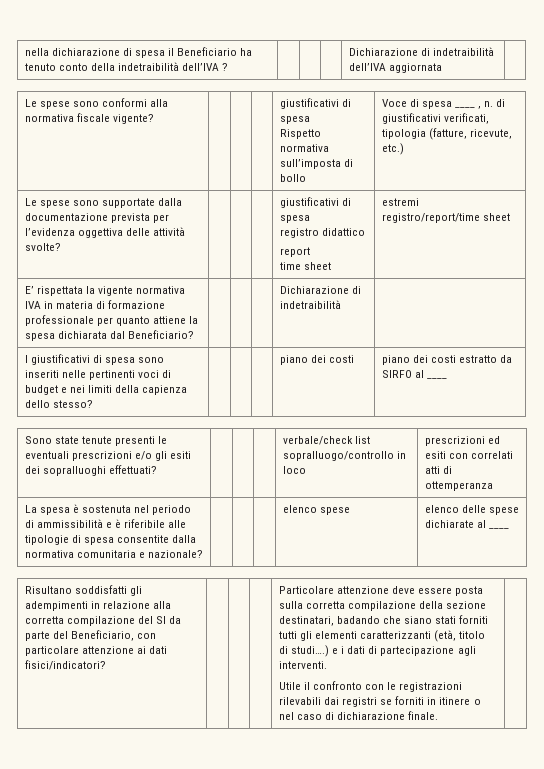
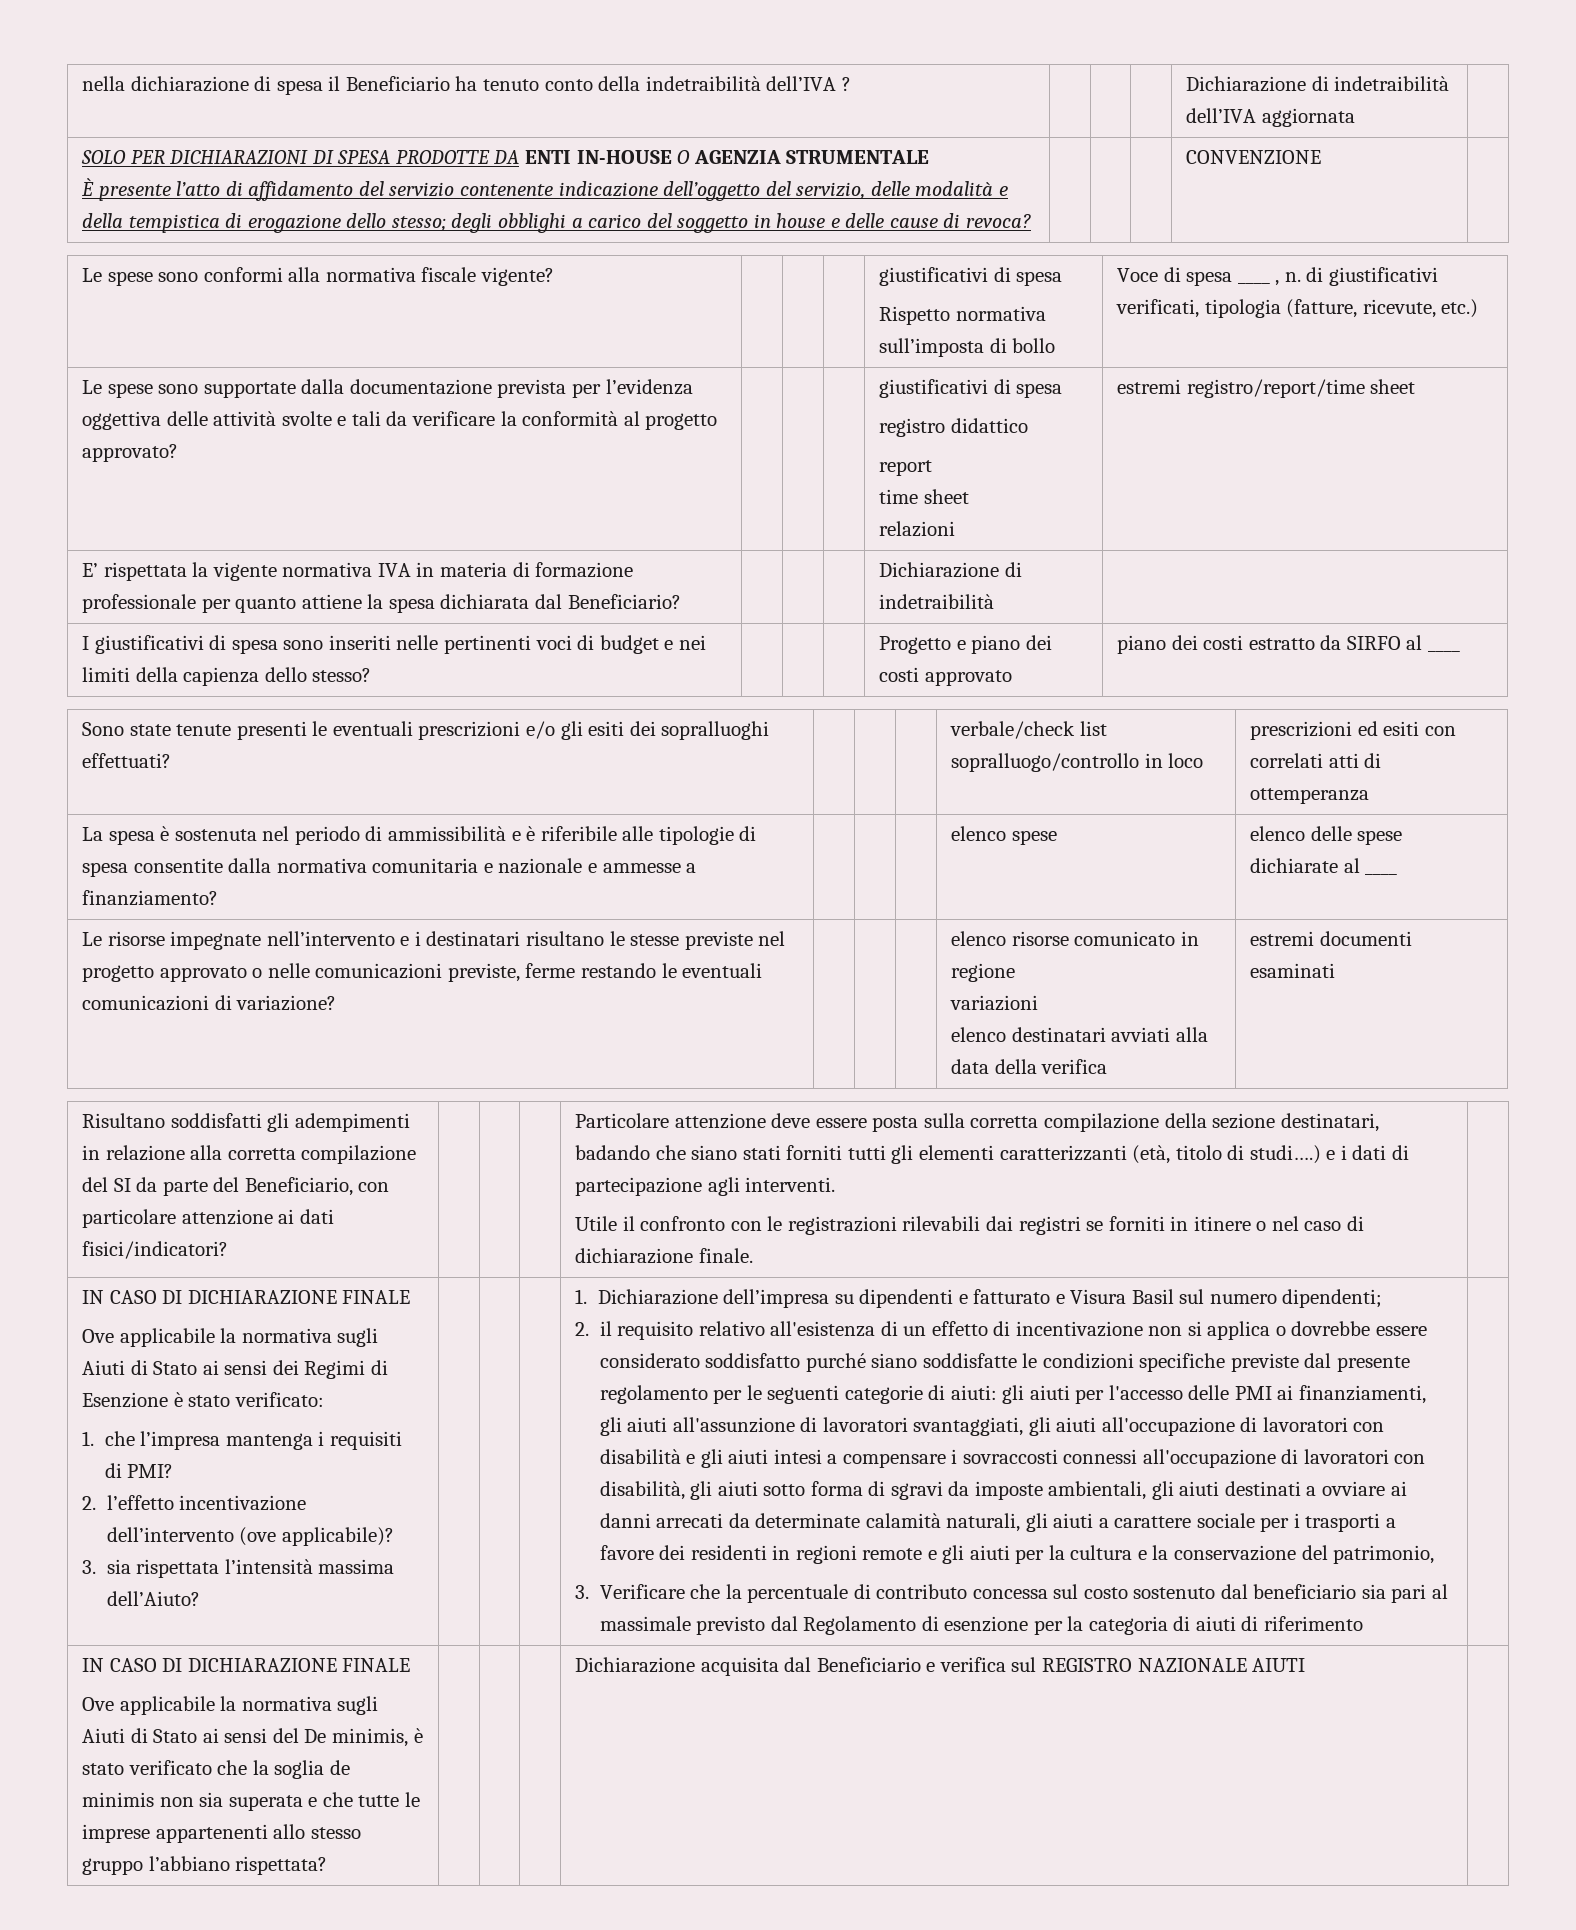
(442, 68) none -> [81,150,930,164] [81,178,1008,201] [82,213,1031,233] [1186,150,1322,164] // SOLO PER DICHIARAZIONI DI SPESA PRODOTTE DA ENTI IN-HOUSE O AGENZIA STRUMENTALE // È presente l’atto di affidamento del servizio contenente indicazione dell’oggetto del servizio, delle modalità e della tempistica di erogazione dello stesso; degli obblighi a carico del soggetto in house e delle cause di revoca? | | | | CONVENZIONE |
[24,243,61,251] svolte? -> [281,411,718,430] [82,444,179,462] svolte e tali da verificare la conformità al progetto approvato?
(331, 266) none -> [879,521,956,537] // relazioni
[279,355,355,365] piano dei costi -> [879,635,1052,654] [879,667,1012,686] Progetto e piano dei costi approvato
[148,550,204,558] nazionale? -> [498,858,697,874] [82,890,219,906] nazionale e ammesse a finanziamento?
(510, 528) none -> [82,931,786,950] [82,963,763,982] [82,995,337,1011] [951,931,1199,946] [951,963,1016,982] [950,995,1039,1011] [951,1027,1208,1042] [951,1059,1108,1074] [1250,931,1412,946] [1250,963,1336,978] // Le risorse impegnate nell’intervento e i destinatari risultano le stesse previste nel progetto approvato o nelle comunicazioni previste, ferme restando le eventuali comunicazioni di variazione? | | | | elenco risorse comunicato in regione // variazioni // elenco destinatari avviati alla data della verifica | estremi documenti esaminati
(439, 715) none -> [82,1290,411,1304] [82,1328,379,1347] [82,1360,389,1379] [82,1392,324,1408] [82,1431,402,1450] [104,1463,174,1478] [82,1495,307,1511] [106,1527,394,1546] [82,1559,395,1578] [106,1591,200,1606] [575,1289,1383,1308] [575,1321,1427,1340] [599,1353,1410,1372] [599,1385,1426,1404] [599,1417,1385,1436] [599,1449,1426,1468] [599,1481,1407,1500] [599,1513,1396,1532] [599,1545,1435,1564] [575,1584,1448,1603] [599,1616,1363,1635] [82,1658,411,1672] [82,1696,379,1715] [82,1728,423,1747] [82,1760,350,1779] [82,1792,421,1811] [82,1824,361,1843] [82,1856,328,1875] [575,1657,1306,1676] // IN CASO DI DICHIARAZIONE FINALE // Ove applicabile la normativa sugli Aiuti di Stato ai sensi dei Regimi di Esenzione è stato verificato: // 1. che l’impresa mantenga i requisiti di PMI? // 2. l’effetto incentivazione dell’intervento (ove applicabile)? // 3. sia rispettata l’intensità massima dell’Aiuto? | | | | 1. Dichiarazione dell’impresa su dipendenti e fatturato e Visura Basil sul numero dipendenti; // 2. il requisito relativo all'esistenza di un effetto di incentivazione non si applica o dovrebbe essere considerato soddisfatto purché siano soddisfatte le condizioni specifiche previste dal presente regolamento per le seguenti categorie di aiuti: gli aiuti per l'accesso delle PMI ai finanziamenti, gli aiuti all'assunzione di lavoratori svantaggiati, gli aiuti all'occupazione di lavoratori con disabilità e gli aiuti intesi a compensare i sovraccosti connessi all'occupazione di lavoratori con disabilità, gli aiuti sotto forma di sgravi da imposte ambientali, gli aiuti destinati a ovviare ai danni arrecati da determinate calamità naturali, gli aiuti a carattere sociale per i trasporti a favore dei residenti in regioni remote e gli aiuti per la cultura e la conservazione del patrimonio, // 3. Verificare che la percentuale di contributo concessa sul costo sostenuto dal beneficiario sia pari al massimale previsto dal Regolamento di esenzione per la categoria di aiuti di riferimento | // IN CASO DI DICHIARAZIONE FINALE // Ove applicabile la normativa sugli Aiuti di Stato ai sensi del De minimis, è stato verificato che la soglia de minimis non sia superata e che tutte le imprese appartenenti allo stesso gruppo l’abbiano rispettata? | | | | Dichiarazione acquisita dal Beneficiario e verifica sul REGISTRO NAZIONALE AIUTI |

